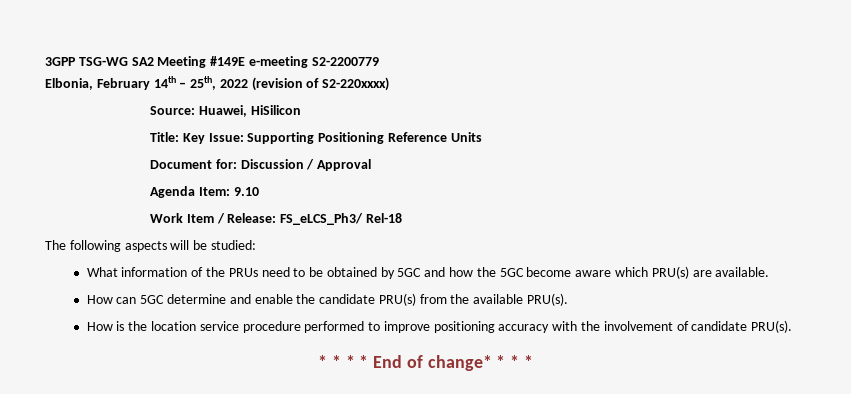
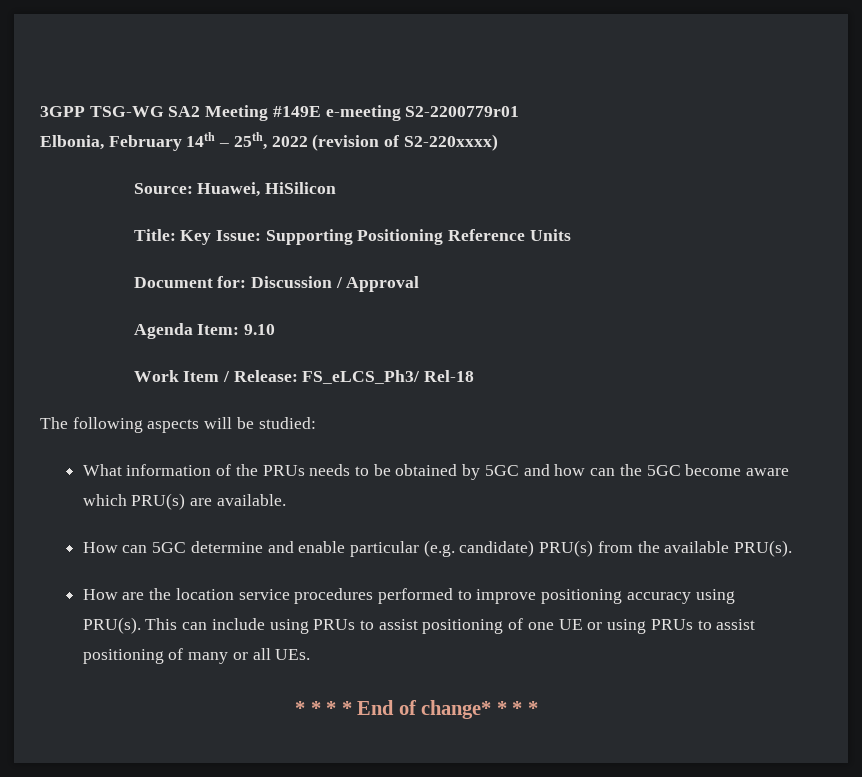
[311,57,379,66] S2-2200779 -> [405,106,520,117] S2-2200779r01
[261,267,290,277] need -> [309,464,351,476] needs
(474, 272) none -> [590,468,616,476] can
[296,294,376,304] the candidate -> [349,540,535,557] particular (e.g. candidate)
[116,321,125,331] is -> [122,592,145,600] are
[242,321,301,333] procedure -> [294,588,374,604] procedures
[552,320,793,333] with the involvement of candidate PRU(s). -> [695,589,735,604] [82,617,756,634] [82,648,311,664] using PRU(s). This can include using PRUs to assist positioning of one UE or using PRUs to assist positioning of many or all UEs.

